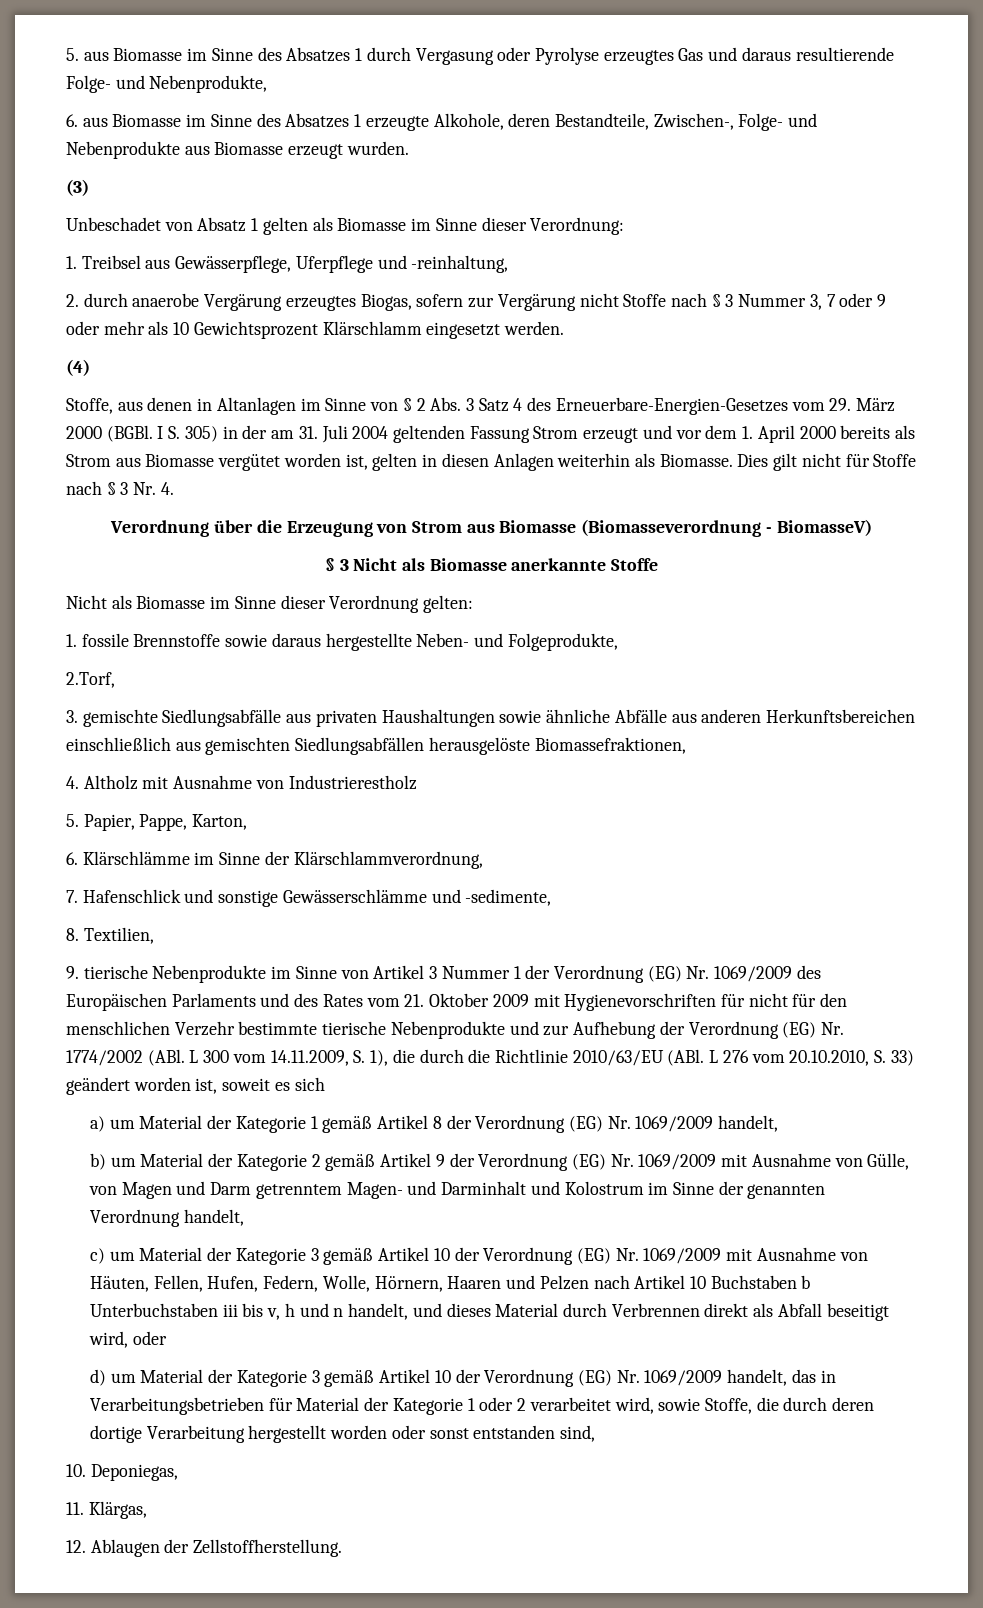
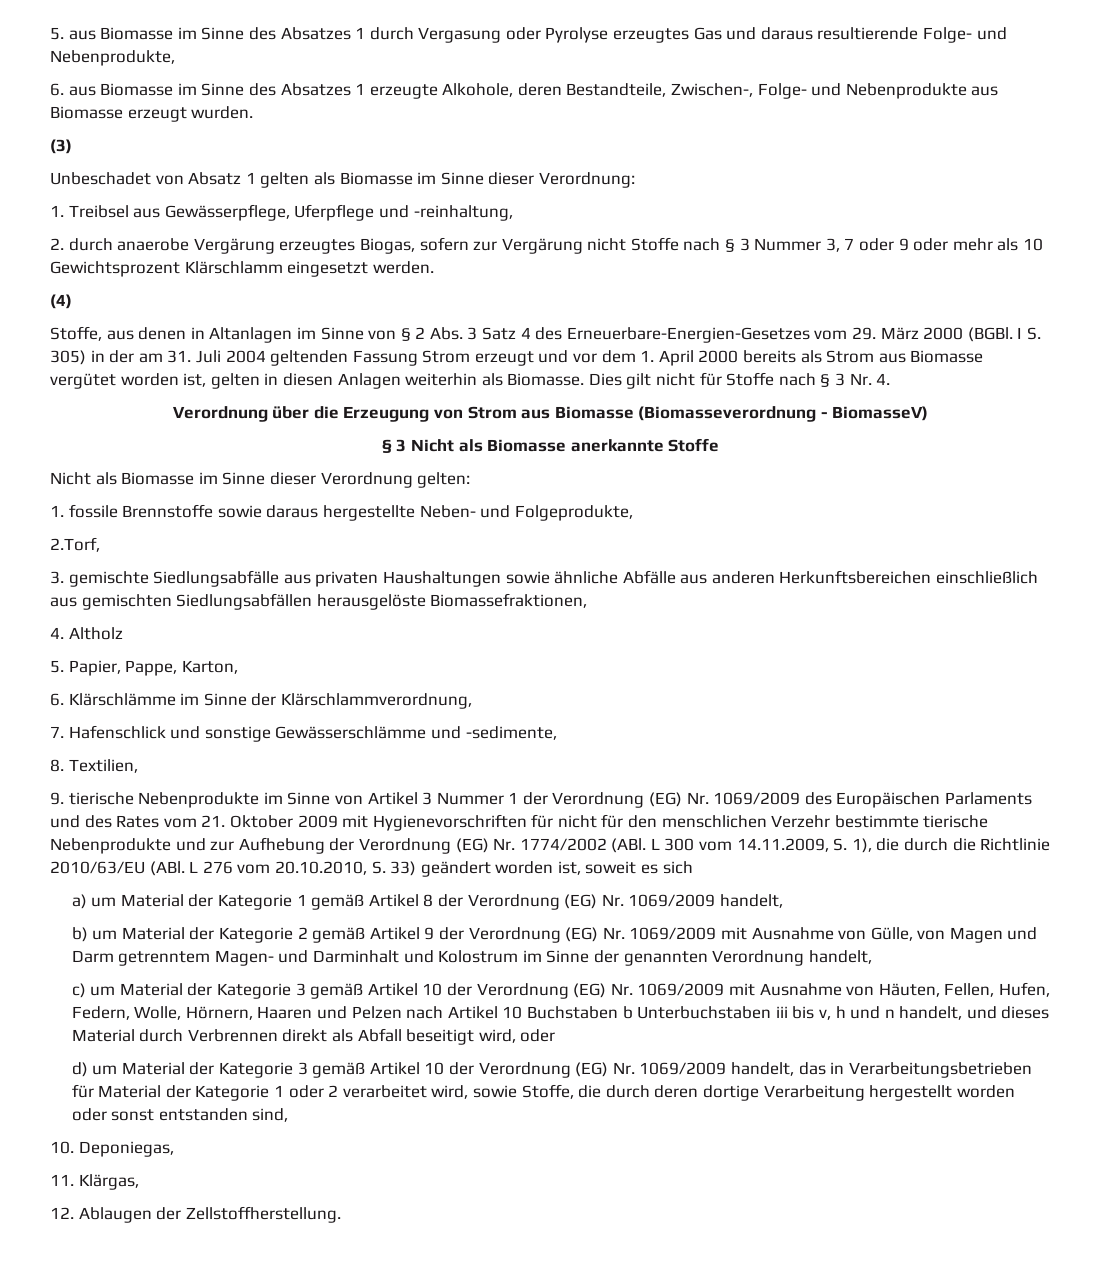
[142,775,417,790] mit Ausnahme von Industrierestholz -> (123, 633) none

